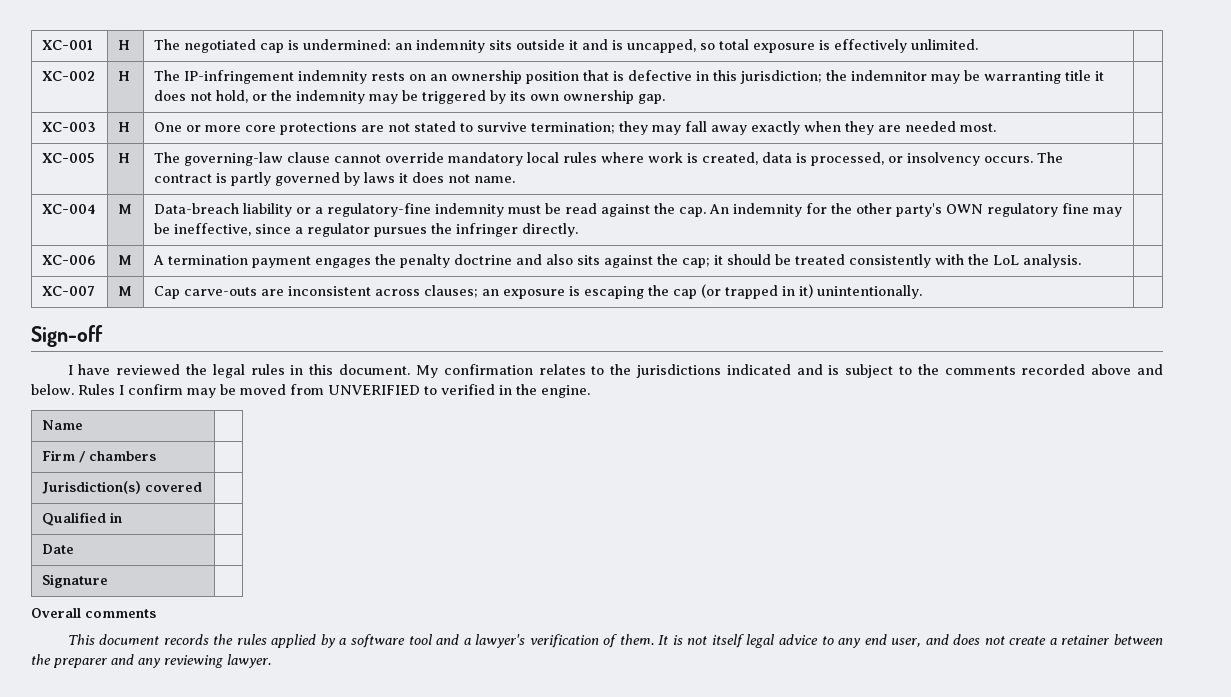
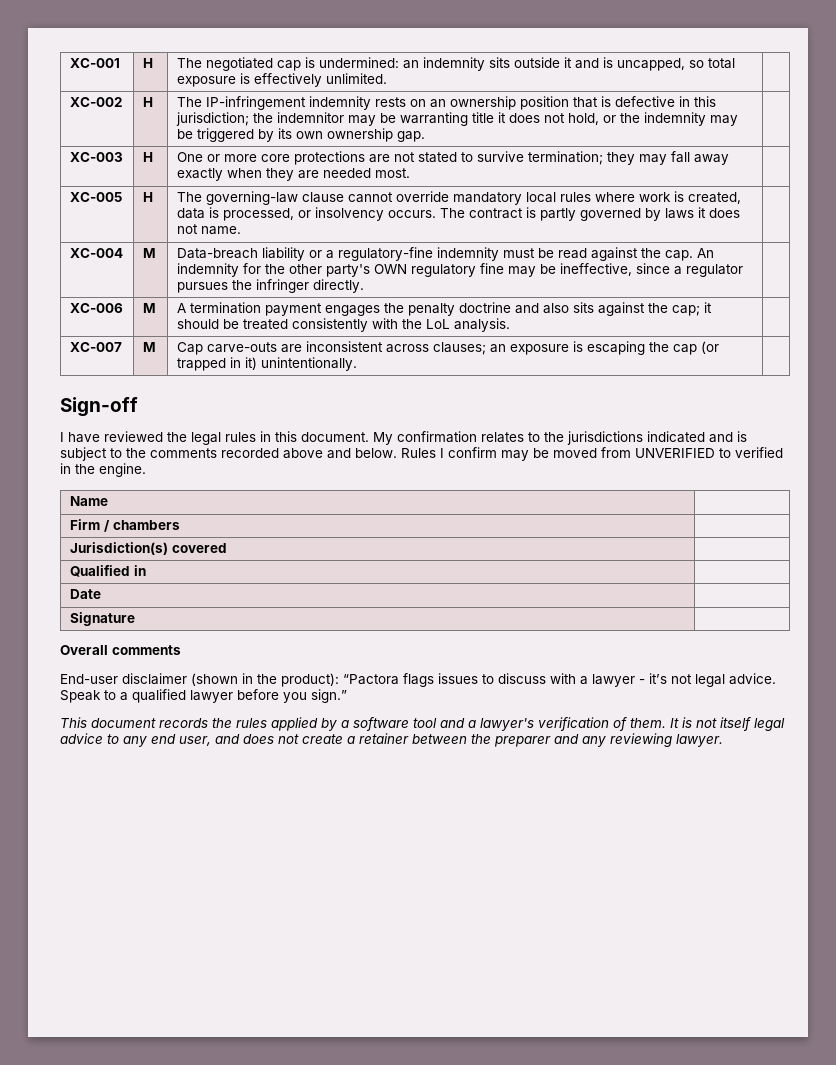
(156, 613) none -> [60,673,776,687] [60,689,347,703] // End-user disclaimer (shown in the product): “Pactora flags issues to discuss with a lawyer - it’s not legal advice. Speak to a qualified lawyer before you sign.”

